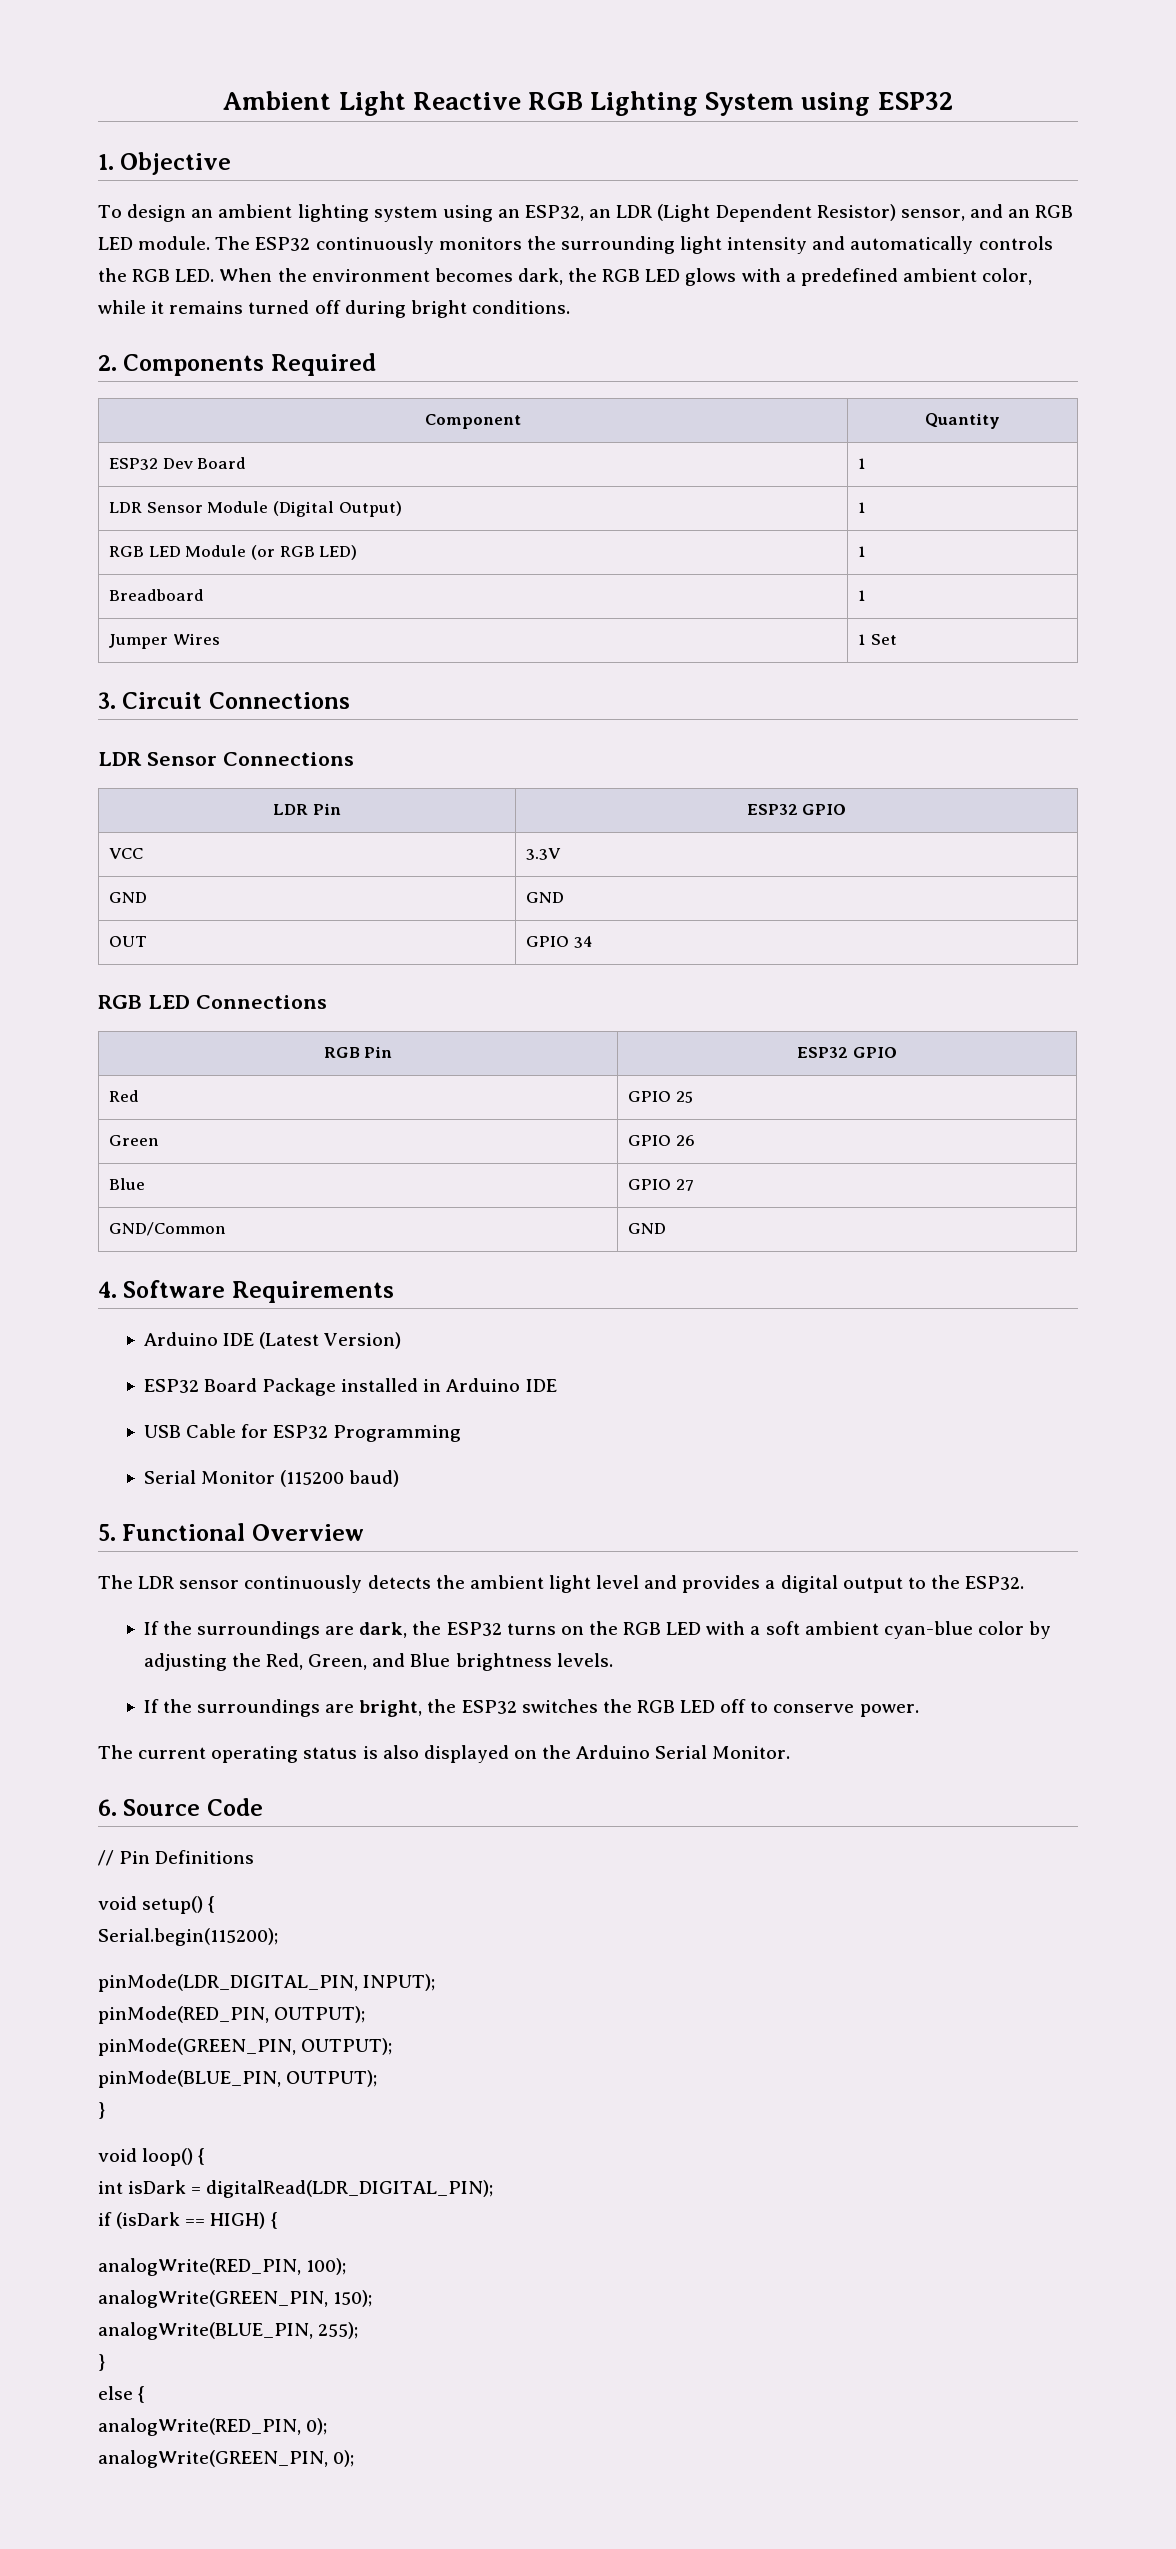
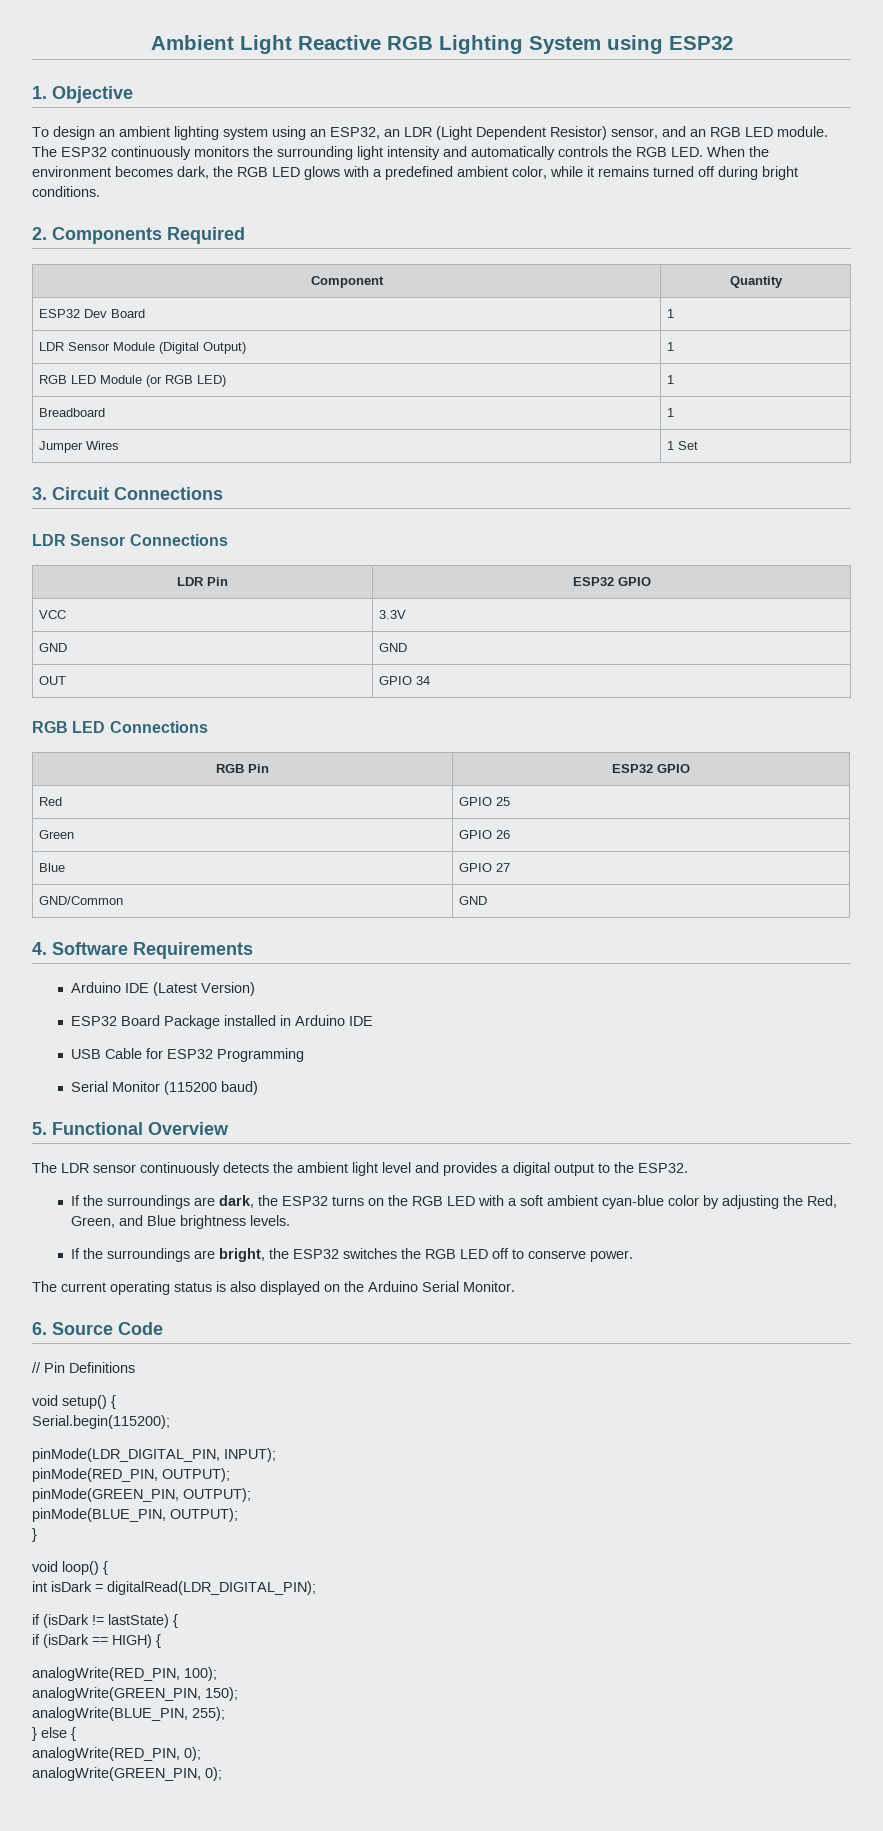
(494, 2189) none -> [32,1614,178,1628] // if (isDark != lastState) {
(105, 2362) // -> (37, 1734) none

